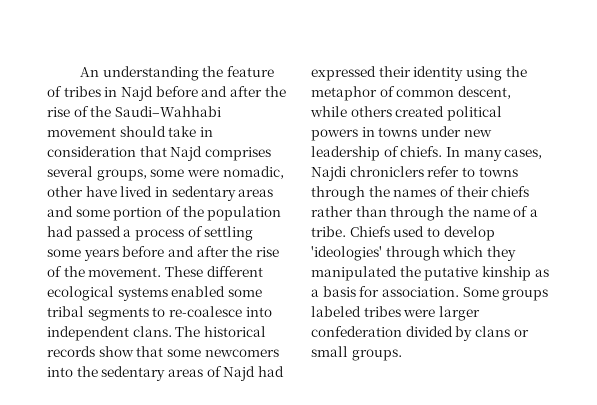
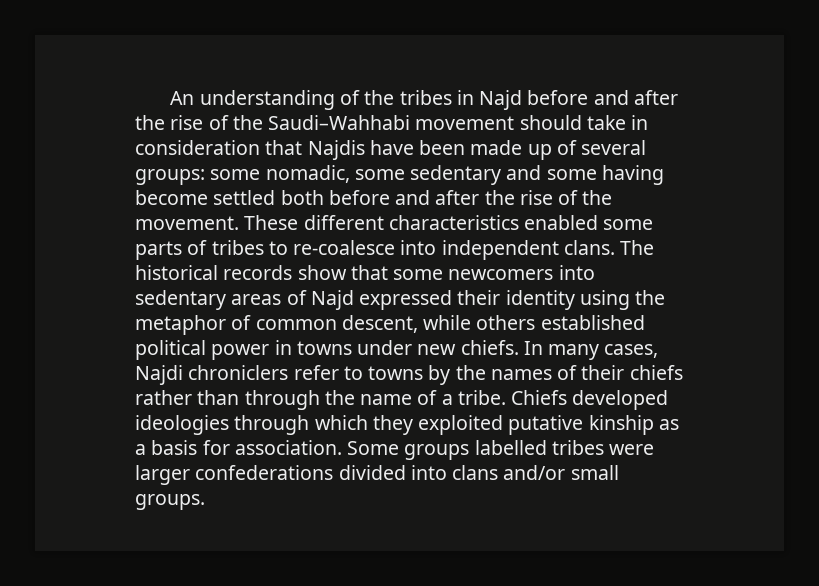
[202,66,274,77] [47,86,62,97] the feature of -> [339,90,395,105] of the
[170,146,271,161] [47,166,284,181] [47,186,274,201] [47,206,282,221] [47,226,254,241] [47,249,119,261] Najd comprises several groups, some were nomadic, other have lived in sedentary areas and some portion of the population had passed a process of settling some years -> [307,140,647,160] [135,165,664,185] [135,190,324,205] Najdis have been made up of several groups: some nomadic, some sedentary and some having become settled both
[47,286,262,301] [47,306,149,321] ecological systems enabled some tribal segments -> [388,215,654,230] [135,240,264,260] characteristics enabled some parts of tribes
[76,366,98,377] the -> (595, 272) none
[257,366,284,377] had -> (354, 300) none
[395,106,502,121] [311,129,358,141] created political powers -> [540,315,645,330] [135,340,270,360] established political power
[311,146,399,161] leadership of -> (457, 349) none
[311,186,365,201] through -> [428,365,451,385] by
[393,226,495,241] [311,246,382,261] used to develop 'ideologies' -> [572,390,669,410] [135,415,229,435] developed ideologies
[311,266,421,281] manipulated the -> [418,415,504,435] exploited
[311,306,361,317] labeled -> [474,440,547,455] labelled
[311,326,529,341] confederation divided by clans or -> [195,465,566,480] confederations divided into clans and/or

